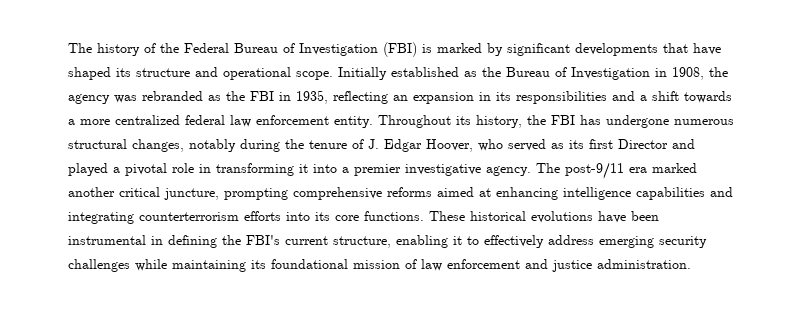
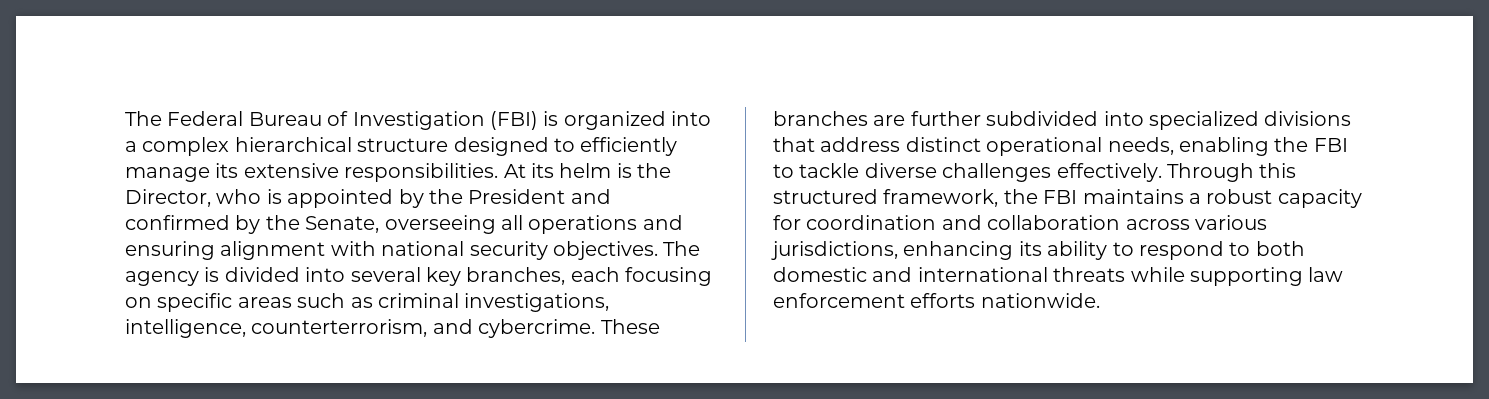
[68,43,179,56] The history of the -> [125,111,162,126] The
[437,43,721,56] [68,67,728,80] [68,90,732,104] [68,115,734,128] [68,139,695,152] [68,162,697,179] [68,187,733,200] [68,211,659,224] [68,235,707,248] [68,259,691,272] marked by significant developments that have shaped its structure and operational scope. Initially established as the Bureau of Investigation in 1908, the agency was rebranded as the FBI in 1935, reflecting an expansion in its responsibilities and a shift towards a more centralized federal law enforcement entity. Throughout its history, the FBI has undergone numerous structural changes, notably during the tenure of J. Edgar Hoover, who served as its first Director and played a pivotal role in transforming it into a premier investigative agency. The post-9/11 era marked another critical juncture, prompting comprehensive reforms aimed at enhancing intelligence capabilities and integrating counterterrorism efforts into its core functions. These historical evolutions have been instrumental in defining the FBI's current structure, enabling it to effectively address emerging security challenges while maintaining its foundational mission of law enforcement and justice administration. -> [563,111,712,130] [125,137,678,156] [125,163,672,182] [125,189,611,208] [125,215,683,234] [125,241,701,260] [125,267,713,286] [125,293,610,312] [125,319,660,338] [773,111,1352,130] [773,137,1348,156] [773,163,1297,182] [773,189,1362,208] [773,215,1267,230] [771,241,1305,260] [773,267,1344,286] [773,293,1100,308] organized into a complex hierarchical structure designed to efficiently manage its extensive responsibilities. At its helm is the Director, who is appointed by the President and confirmed by the Senate, overseeing all operations and ensuring alignment with national security objectives. The agency is divided into several key branches, each focusing on specific areas such as criminal investigations, intelligence, counterterrorism, and cybercrime. These branches are further subdivided into specialized divisions that address distinct operational needs, enabling the FBI to tackle diverse challenges effectively. Through this structured framework, the FBI maintains a robust capacity for coordination and collaboration across various jurisdictions, enhancing its ability to respond to both domestic and international threats while supporting law enforcement efforts nationwide.

